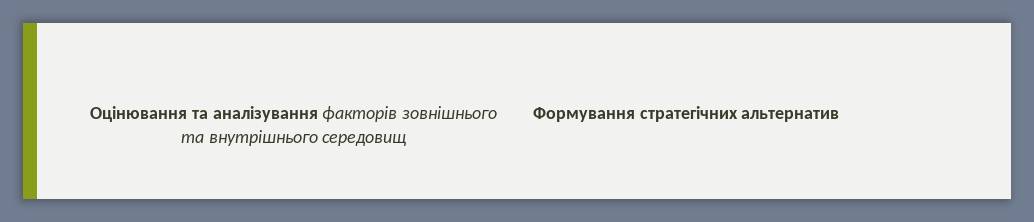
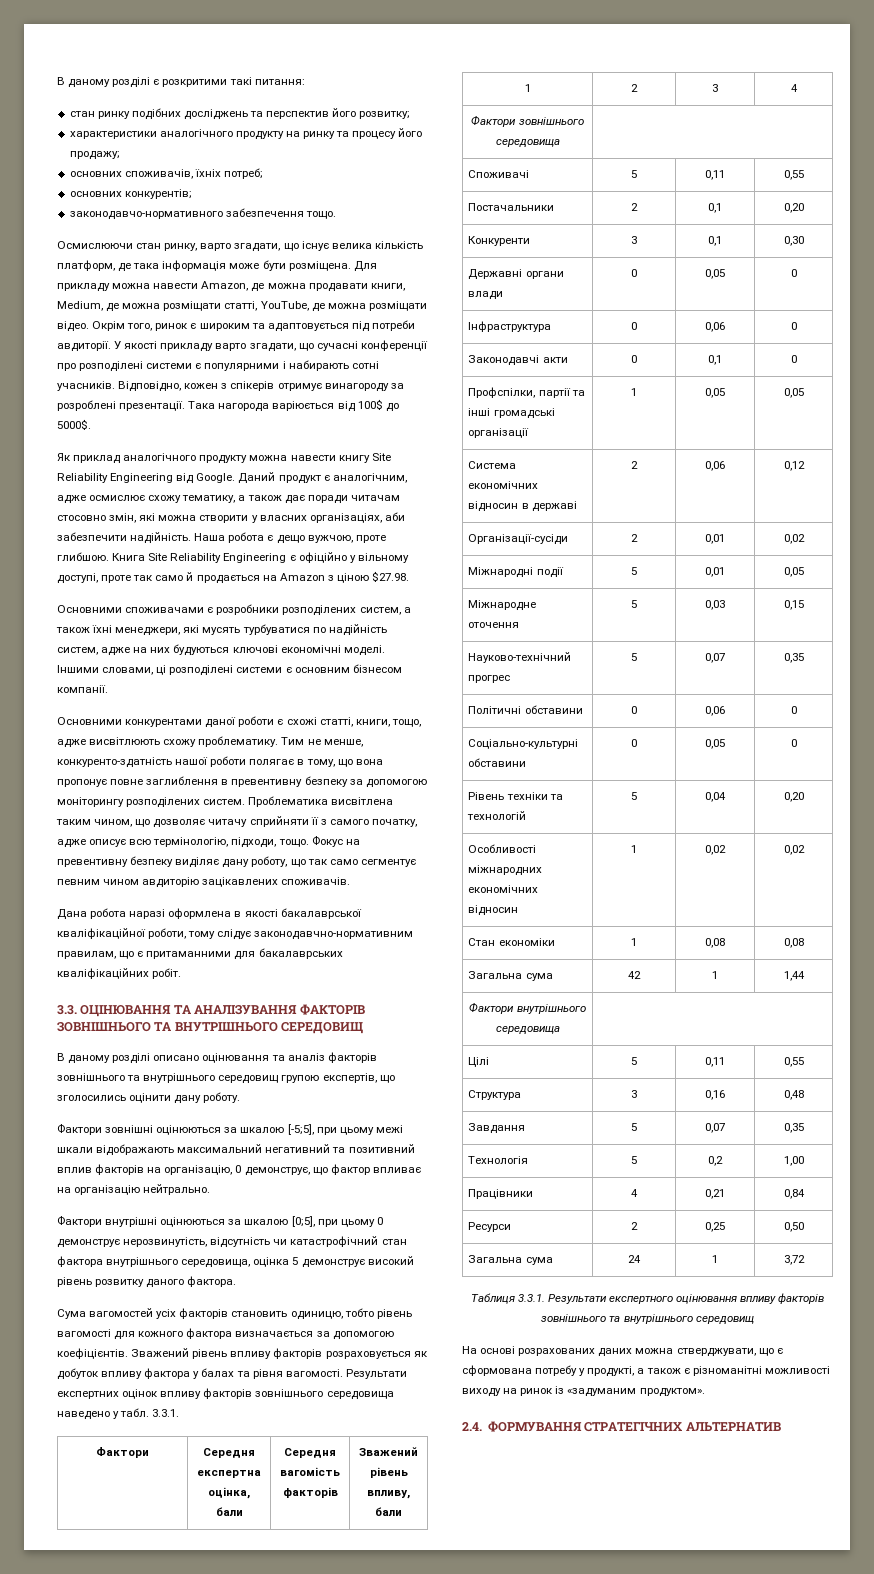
[90,106,318,122] Оцінювання та аналізування -> [57,77,305,88] [69,108,411,120] [69,128,423,140] [69,151,120,160] [69,168,263,179] [69,189,192,199] [69,208,336,220] [57,241,423,252] [57,260,377,272] [57,281,405,292] [57,301,427,312] [57,320,415,332] [57,340,428,352] [57,360,379,372] [57,381,404,392] [57,399,399,412] [57,419,91,430] [57,453,391,464] [57,472,407,484] [57,495,400,504] [57,512,405,523] [57,532,386,544] [57,552,409,563] [57,571,410,584] [57,604,411,616] [56,624,387,636] [57,644,385,656] [57,664,402,676] [57,685,108,693] [57,716,421,728] [57,736,363,748] [57,756,383,768] [57,776,427,788] [57,796,394,808] [56,816,417,828] [57,836,360,848] [57,856,416,868] [57,877,351,888] [57,908,362,920] [57,928,414,940] [57,948,343,960] [57,968,182,979] [57,1004,365,1017] [57,1022,364,1034] [57,1052,377,1064] [57,1073,395,1084] [57,1092,241,1104] [57,1124,403,1135] [57,1144,415,1156] [57,1164,421,1176] [57,1184,211,1195] [57,1216,383,1227] [57,1236,407,1248] [57,1256,414,1268] [57,1276,237,1288] [57,1308,412,1320] [57,1328,394,1340] [57,1348,428,1359] [57,1368,407,1380] [57,1388,394,1400] [57,1408,180,1420] [96,1447,149,1458] [203,1448,255,1458] [197,1470,261,1478] [208,1487,250,1499] [215,1507,243,1516] [284,1448,336,1458] [280,1467,340,1476] [282,1487,338,1498] [359,1447,418,1456] [369,1467,408,1478] [367,1490,410,1499] [375,1507,402,1516] [524,84,531,92] [631,84,638,92] [712,84,718,92] [790,84,798,92] [471,115,584,127] [495,139,560,148] [468,170,530,178] [631,170,637,178] [705,170,725,180] [783,170,804,180] [468,203,555,211] [631,203,638,211] [708,203,722,213] [783,203,804,213] [468,236,531,246] [631,236,637,244] [708,236,722,246] [783,236,804,246] [468,269,564,280] [468,291,504,300] [631,269,637,277] [705,269,725,279] [790,269,797,277] [468,321,552,332] [631,322,637,330] [705,322,725,332] [790,322,797,330] [468,355,568,366] [631,355,637,363] [708,355,722,365] [790,355,797,363] [468,387,585,398] [468,408,555,419] [468,428,530,438] [631,388,637,396] [705,388,725,398] [783,388,804,398] [468,461,517,469] [468,481,539,489] [468,501,577,512] [631,461,638,469] [705,461,725,471] [783,461,805,471] [468,534,569,545] [631,534,638,542] [705,534,725,544] [783,534,805,544] [468,567,564,578] [631,567,637,575] [705,567,725,577] [783,567,804,577] [468,600,537,611] [468,622,520,628] [631,600,637,608] [705,600,725,610] [783,600,804,610] [468,652,572,663] [468,675,511,683] [631,653,637,661] [705,653,725,663] [783,653,804,663] [468,705,583,714] [631,706,637,714] [705,706,725,716] [790,706,797,714] [468,739,579,749] [468,758,527,767] [631,739,637,747] [705,739,725,749] [790,739,797,747] [468,792,563,800] [467,811,527,820] [631,792,637,800] [705,792,726,802] [783,792,804,802] [468,844,537,853] [468,865,543,876] [468,885,539,893] [468,905,519,916] [631,845,637,853] [705,845,726,855] [783,845,805,855] [468,938,555,946] [631,938,637,946] [705,938,725,948] [783,938,804,948] [468,971,553,981] [628,971,641,979] [712,971,718,979] [783,971,805,981] [469,1002,586,1014] [495,1026,560,1035] [468,1057,490,1067] [631,1057,637,1065] [705,1057,725,1067] [783,1057,804,1067] [468,1090,522,1100] [631,1090,637,1098] [705,1090,725,1100] [783,1090,804,1100] [468,1123,526,1134] [631,1123,637,1131] [705,1123,725,1133] [783,1123,804,1133] [468,1156,529,1164] [631,1156,637,1164] [708,1156,723,1166] [783,1156,804,1166] [468,1189,534,1199] [631,1189,638,1197] [705,1189,725,1199] [783,1189,805,1199] [468,1222,512,1232] [631,1222,638,1230] [705,1222,725,1232] [783,1222,804,1232] [468,1255,553,1265] [628,1255,641,1263] [712,1255,718,1263] [783,1255,805,1265] [470,1293,777,1304] В даному розділі є розкритими такі питання: // стан ринку подібних досліджень та перспектив його розвитку; // характеристики аналогічного продукту на ринку та процесу його продажу; // основних споживачів, їхніх потреб; // основних конкурентів; // законодавчо-нормативного забезпечення тощо. // Осмислюючи стан ринку, варто згадати, що існує велика кількість платформ, де така інформація може бути розміщена. Для прикладу можна навести Amazon, де можна продавати книги, Medium, де можна розміщати статті, YouTube, де можна розміщати відео. Окрім того, ринок є широким та адаптовується під потреби авдиторії. У якості прикладу варто згадати, що сучасні конференції про розподілені системи є популярними і набирають сотні учасників. Відповідно, кожен з спікерів отримує винагороду за розроблені презентації. Така нагорода варіюється від 100$ до 5000$. // Як приклад аналогічного продукту можна навести книгу Site Reliability Engineering від Google. Даний продукт є аналогічним, адже осмислює схожу тематику, а також дає поради читачам стосовно змін, які можна створити у власних організаціях, аби забезпечити надійність. Наша робота є дещо вужчою, проте глибшою. Книга Site Reliability Engineering є офіційно у вільному доступі, проте так само й продається на Amazon з ціною $27.98. // Основними споживачами є розробники розподілених систем, а також їхні менеджери, які мусять турбуватися по надійність систем, адже на них будуються ключові економічні моделі. Іншими словами, ці розподілені системи є основним бізнесом компанії. // Основними конкурентами даної роботи є схожі статті, книги, тощо, адже висвітлюють схожу проблематику. Тим не менше, конкуренто-здатність нашої роботи полягає в тому, що вона пропонує повне заглиблення в превентивну безпеку за допомогою моніторингу розподілених систем. Проблематика висвітлена таким чином, що дозволяє читачу сприйняти її з самого початку, адже описує всю термінологію, підходи, тощо. Фокус на превентивну безпеку виділяє дану роботу, що так само сегментує певним чином авдиторію зацікавлених споживачів. // Дана робота наразі оформлена в якості бакалаврської кваліфікаційної роботи, тому слідує законодавчно-нормативним правилам, що є притаманними для бакалаврських кваліфікаційних робіт. // 3.3. ОЦІНЮВАННЯ ТА АНАЛІЗУВАННЯ ФАКТОРІВ ЗОВНІШНЬОГО ТА ВНУТРІШНЬОГО СЕРЕДОВИЩ // В даному розділі описано оцінювання та аналіз факторів зовнішнього та внутрішнього середовищ групою експертів, що зголосились оцінити дану роботу. // Фактори зовнішні оцінюються за шкалою [-5;5], при цьому межі шкали відображають максимальний негативний та позитивний вплив факторів на організацію, 0 демонструє, що фактор впливає на організацію нейтрально. // Фактори внутрішні оцінюються за шкалою [0;5], при цьому 0 демонструє нерозвинутість, відсутність чи катастрофічний стан фактора внутрішнього середовища, оцінка 5 демонструє високий рівень розвитку даного фактора. // Сума вагомостей усіх факторів становить одиницю, тобто рівень вагомості для кожного фактора визначається за допомогою коефіцієнтів. Зважений рівень впливу факторів розраховується як добуток впливу фактора у балах та рівня вагомості. Результати експертних оцінок впливу факторів зовнішнього середовища наведено у табл. 3.3.1. // Фактори | Середня експертна оцінка, бали | Середня вагомість факторів | Зважений рівень впливу, бали // 1 | 2 | 3 | 4 // Фактори зовнішнього середовища | // Споживачі | 5 | 0,11 | 0,55 // Постачальники | 2 | 0,1 | 0,20 // Конкуренти | 3 | 0,1 | 0,30 // Державні органи влади | 0 | 0,05 | 0 // Інфраструктура | 0 | 0,06 | 0 // Законодавчі акти | 0 | 0,1 | 0 // Профспілки, партії та інші громадські організації | 1 | 0,05 | 0,05 // Система економічних відносин в державі | 2 | 0,06 | 0,12 // Організації-сусіди | 2 | 0,01 | 0,02 // Міжнародні події | 5 | 0,01 | 0,05 // Міжнародне оточення | 5 | 0,03 | 0,15 // Науково-технічний прогрес | 5 | 0,07 | 0,35 // Політичні обставини | 0 | 0,06 | 0 // Соціально-культурні обставини | 0 | 0,05 | 0 // Рівень техніки та технологій | 5 | 0,04 | 0,20 // Особливості міжнародних економічних відносин | 1 | 0,02 | 0,02 // Стан економіки | 1 | 0,08 | 0,08 // Загальна сума | 42 | 1 | 1,44 // Фактори внутрішнього середовища | // Цілі | 5 | 0,11 | 0,55 // Структура | 3 | 0,16 | 0,48 // Завдання | 5 | 0,07 | 0,35 // Технологія | 5 | 0,2 | 1,00 // Працівники | 4 | 0,21 | 0,84 // Ресурси | 2 | 0,25 | 0,50 // Загальна сума | 24 | 1 | 3,72 // Таблиця 3.3.1. Результати експертного оцінювання впливу
[533,106,840,122] Формування стратегічних альтернатив -> [462,1346,783,1357] [462,1365,830,1377] [462,1386,705,1397] [462,1421,781,1432] На основі розрахованих даних можна стверджувати, що є сформована потребу у продукті, а також є різноманітні можливості виходу на ринок із «задуманим продуктом». // 2.4. ФОРМУВАННЯ СТРАТЕГІЧНИХ АЛЬТЕРНАТИВ

